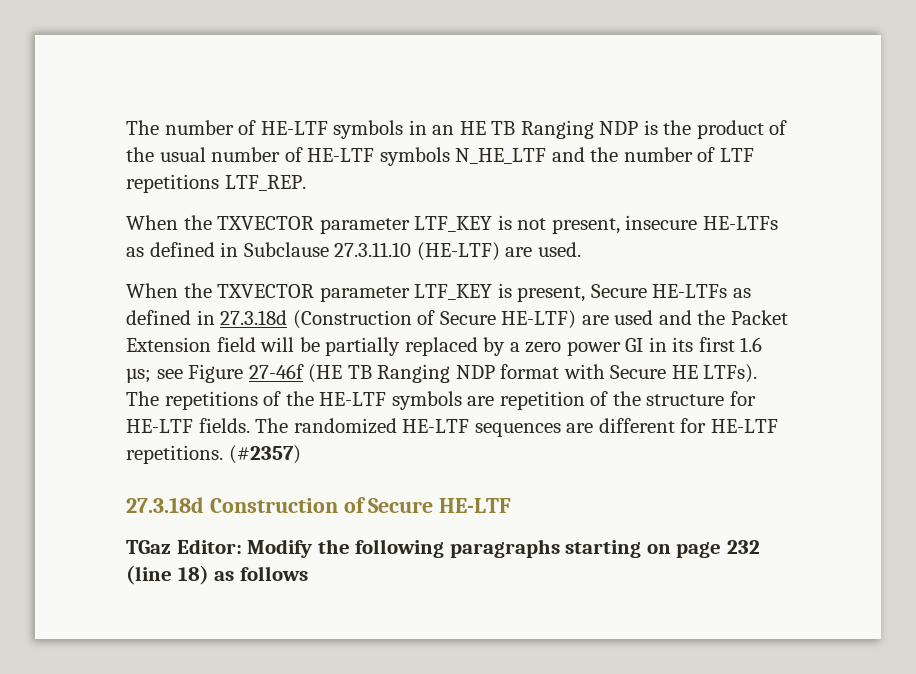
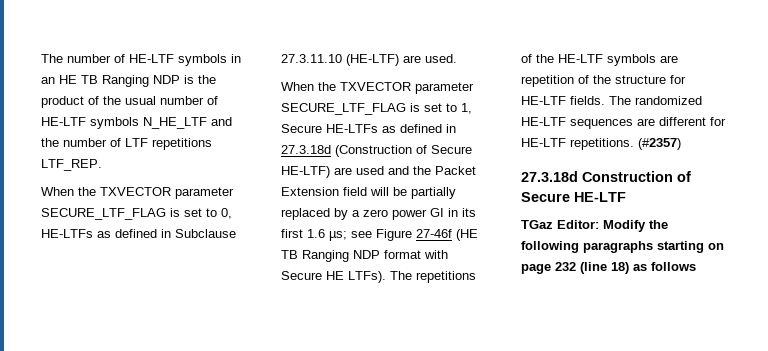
[414,215,698,234] LTF_KEY is not present, insecure -> [41,208,232,220] SECURE_LTF_FLAG is set to 0,
[414,283,586,302] LTF_KEY is present, -> [281,103,472,115] SECURE_LTF_FLAG is set to 1,

